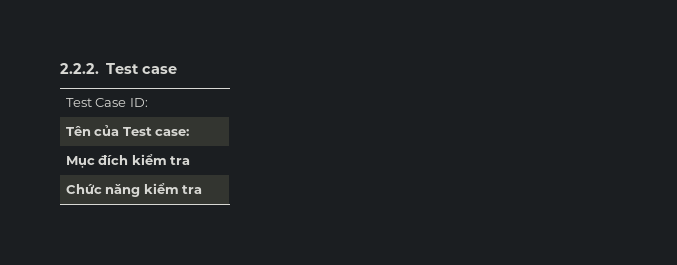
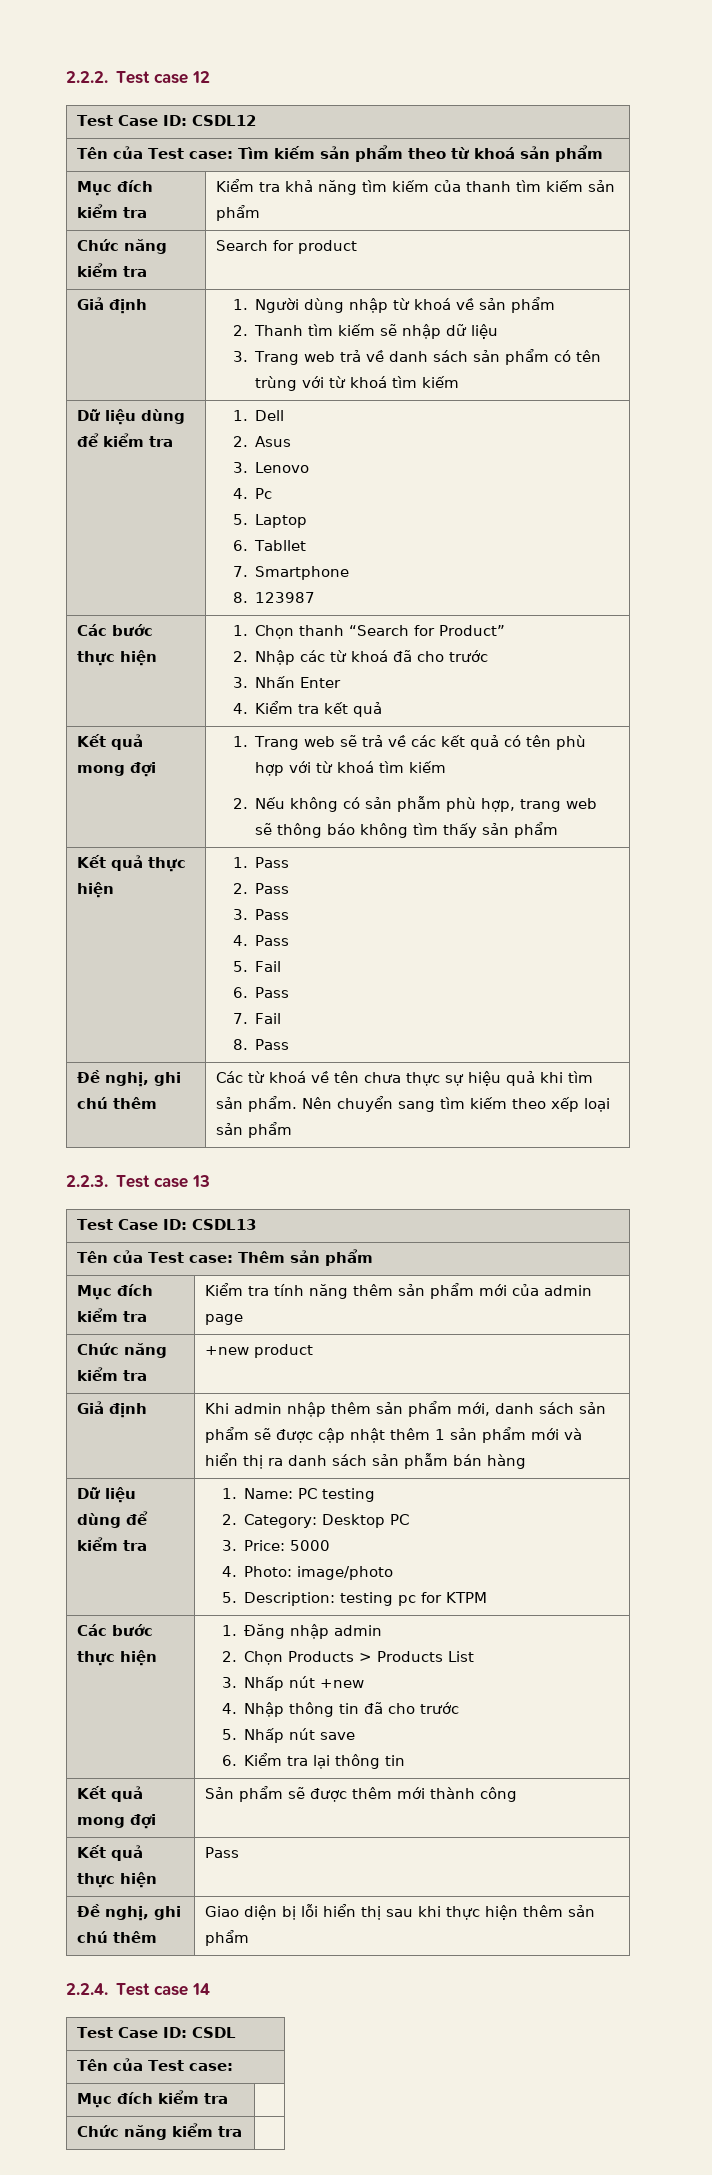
[65,98,148,107] // Test Case ID: -> [191,71,210,83] [76,115,256,126] [76,145,603,162] [76,180,153,196] [76,204,147,218] [215,179,615,195] [215,205,260,221] [76,239,167,254] [76,263,147,277] [215,240,357,254] [76,297,147,314] [232,297,556,313] [232,324,499,339] [232,349,602,365] [255,376,460,391] [76,409,185,425] [76,433,173,447] [232,410,285,421] [232,436,292,447] [232,462,310,473] [232,488,273,499] [232,514,308,528] [232,540,307,551] [232,566,350,580] [232,592,316,603] [76,624,153,636] [76,650,157,666] [232,625,506,639] [232,650,489,665] [232,676,342,688] [232,701,383,717] [76,734,143,750] [76,762,156,777] [232,735,587,750] [255,761,447,776] [232,796,598,812] [255,822,559,838] [76,855,186,872] [76,882,114,898] [232,857,290,868] [232,883,290,894] [232,909,290,920] [232,935,290,946] [232,961,282,972] [232,987,290,998] [232,1013,282,1024] [232,1039,290,1050] [76,1070,181,1087] [76,1097,157,1109] [215,1071,593,1086] [215,1096,610,1112] [215,1122,292,1138] [66,1175,210,1188] [76,1219,256,1230] [76,1249,373,1266] [76,1284,153,1300] [76,1308,147,1322] [204,1283,592,1299] [204,1314,243,1325] [76,1343,167,1358] [76,1367,147,1381] [204,1344,313,1358] [76,1401,147,1418] [204,1401,606,1417] [204,1427,582,1443] [204,1453,526,1469] [76,1487,136,1503] [76,1511,148,1528] [76,1537,147,1551] [221,1488,376,1502] [221,1514,410,1528] [221,1540,331,1551] [221,1566,394,1580] [221,1592,488,1606] [76,1624,153,1636] [76,1650,157,1666] [221,1624,383,1639] [221,1651,475,1665] [221,1676,365,1691] [221,1702,460,1717] [221,1728,356,1743] [221,1753,406,1769] [76,1786,143,1802] [76,1814,156,1829] [204,1786,517,1802] [76,1845,143,1861] [76,1872,157,1888] [204,1847,239,1858] [76,1904,181,1921] [76,1931,157,1943] [204,1904,595,1920] [204,1930,249,1946] [66,1983,210,1996] [76,2027,236,2038] 12 // Test Case ID: CSDL12 // Tên của Test case: Tìm kiếm sản phẩm theo từ khoá sản phẩm // Mục đích kiểm tra | Kiểm tra khả năng tìm kiếm của thanh tìm kiếm sản phẩm // Chức năng kiểm tra | Search for product // Giả định | 1. Người dùng nhập từ khoá về sản phẩm // 2. Thanh tìm kiếm sẽ nhập dữ liệu // 3. Trang web trả về danh sách sản phẩm có tên trùng với từ khoá tìm kiếm // Dữ liệu dùng để kiểm tra | 1. Dell // 2. Asus // 3. Lenovo // 4. Pc // 5. Laptop // 6. Tabllet // 7. Smartphone // 8. 123987 // Các bước thực hiện | 1. Chọn thanh “Search for Product” // 2. Nhập các từ khoá đã cho trước // 3. Nhấn Enter // 4. Kiểm tra kết quả // Kết quả mong đợi | 1. Trang web sẽ trả về các kết quả có tên phù hợp với từ khoá tìm kiếm // 2. Nếu không có sản phẫm phù hợp, trang web sẽ thông báo không tìm thấy sản phẩm // Kết quả thực hiện | 1. Pass // 2. Pass // 3. Pass // 4. Pass // 5. Fail // 6. Pass // 7. Fail // 8. Pass // Đề nghị, ghi chú thêm | Các từ khoá về tên chưa thực sự hiệu quả khi tìm sản phẩm. Nên chuyển sang tìm kiếm theo xếp loại sản phẩm // 2.2.3. Test case 13 // Test Case ID: CSDL13 // Tên của Test case: Thêm sản phẩm // Mục đích kiểm tra | Kiểm tra tính năng thêm sản phẩm mới của admin page // Chức năng kiểm tra | +new product // Giả định | Khi admin nhập thêm sản phẩm mới, danh sách sản phẩm sẽ được cập nhật thêm 1 sản phẩm mới và hiển thị ra danh sách sản phẫm bán hàng // Dữ liệu dùng để kiểm tra | 1. Name: PC testing // 2. Category: Desktop PC // 3. Price: 5000 // 4. Photo: image/photo // 5. Description: testing pc for KTPM // Các bước thực hiện | 1. Đăng nhập admin // 2. Chọn Products > Products List // 3. Nhấp nút +new // 4. Nhập thông tin đã cho trước // 5. Nhấp nút save // 6. Kiểm tra lại thông tin // Kết quả mong đợi | Sản phẩm sẽ được thêm mới thành công // Kết quả thực hiện | Pass // Đề nghị, ghi chú thêm | Giao diện bị lỗi hiển thị sau khi thực hiện thêm sản phẩm // 2.2.4. Test case 14 // Test Case ID: CSDL

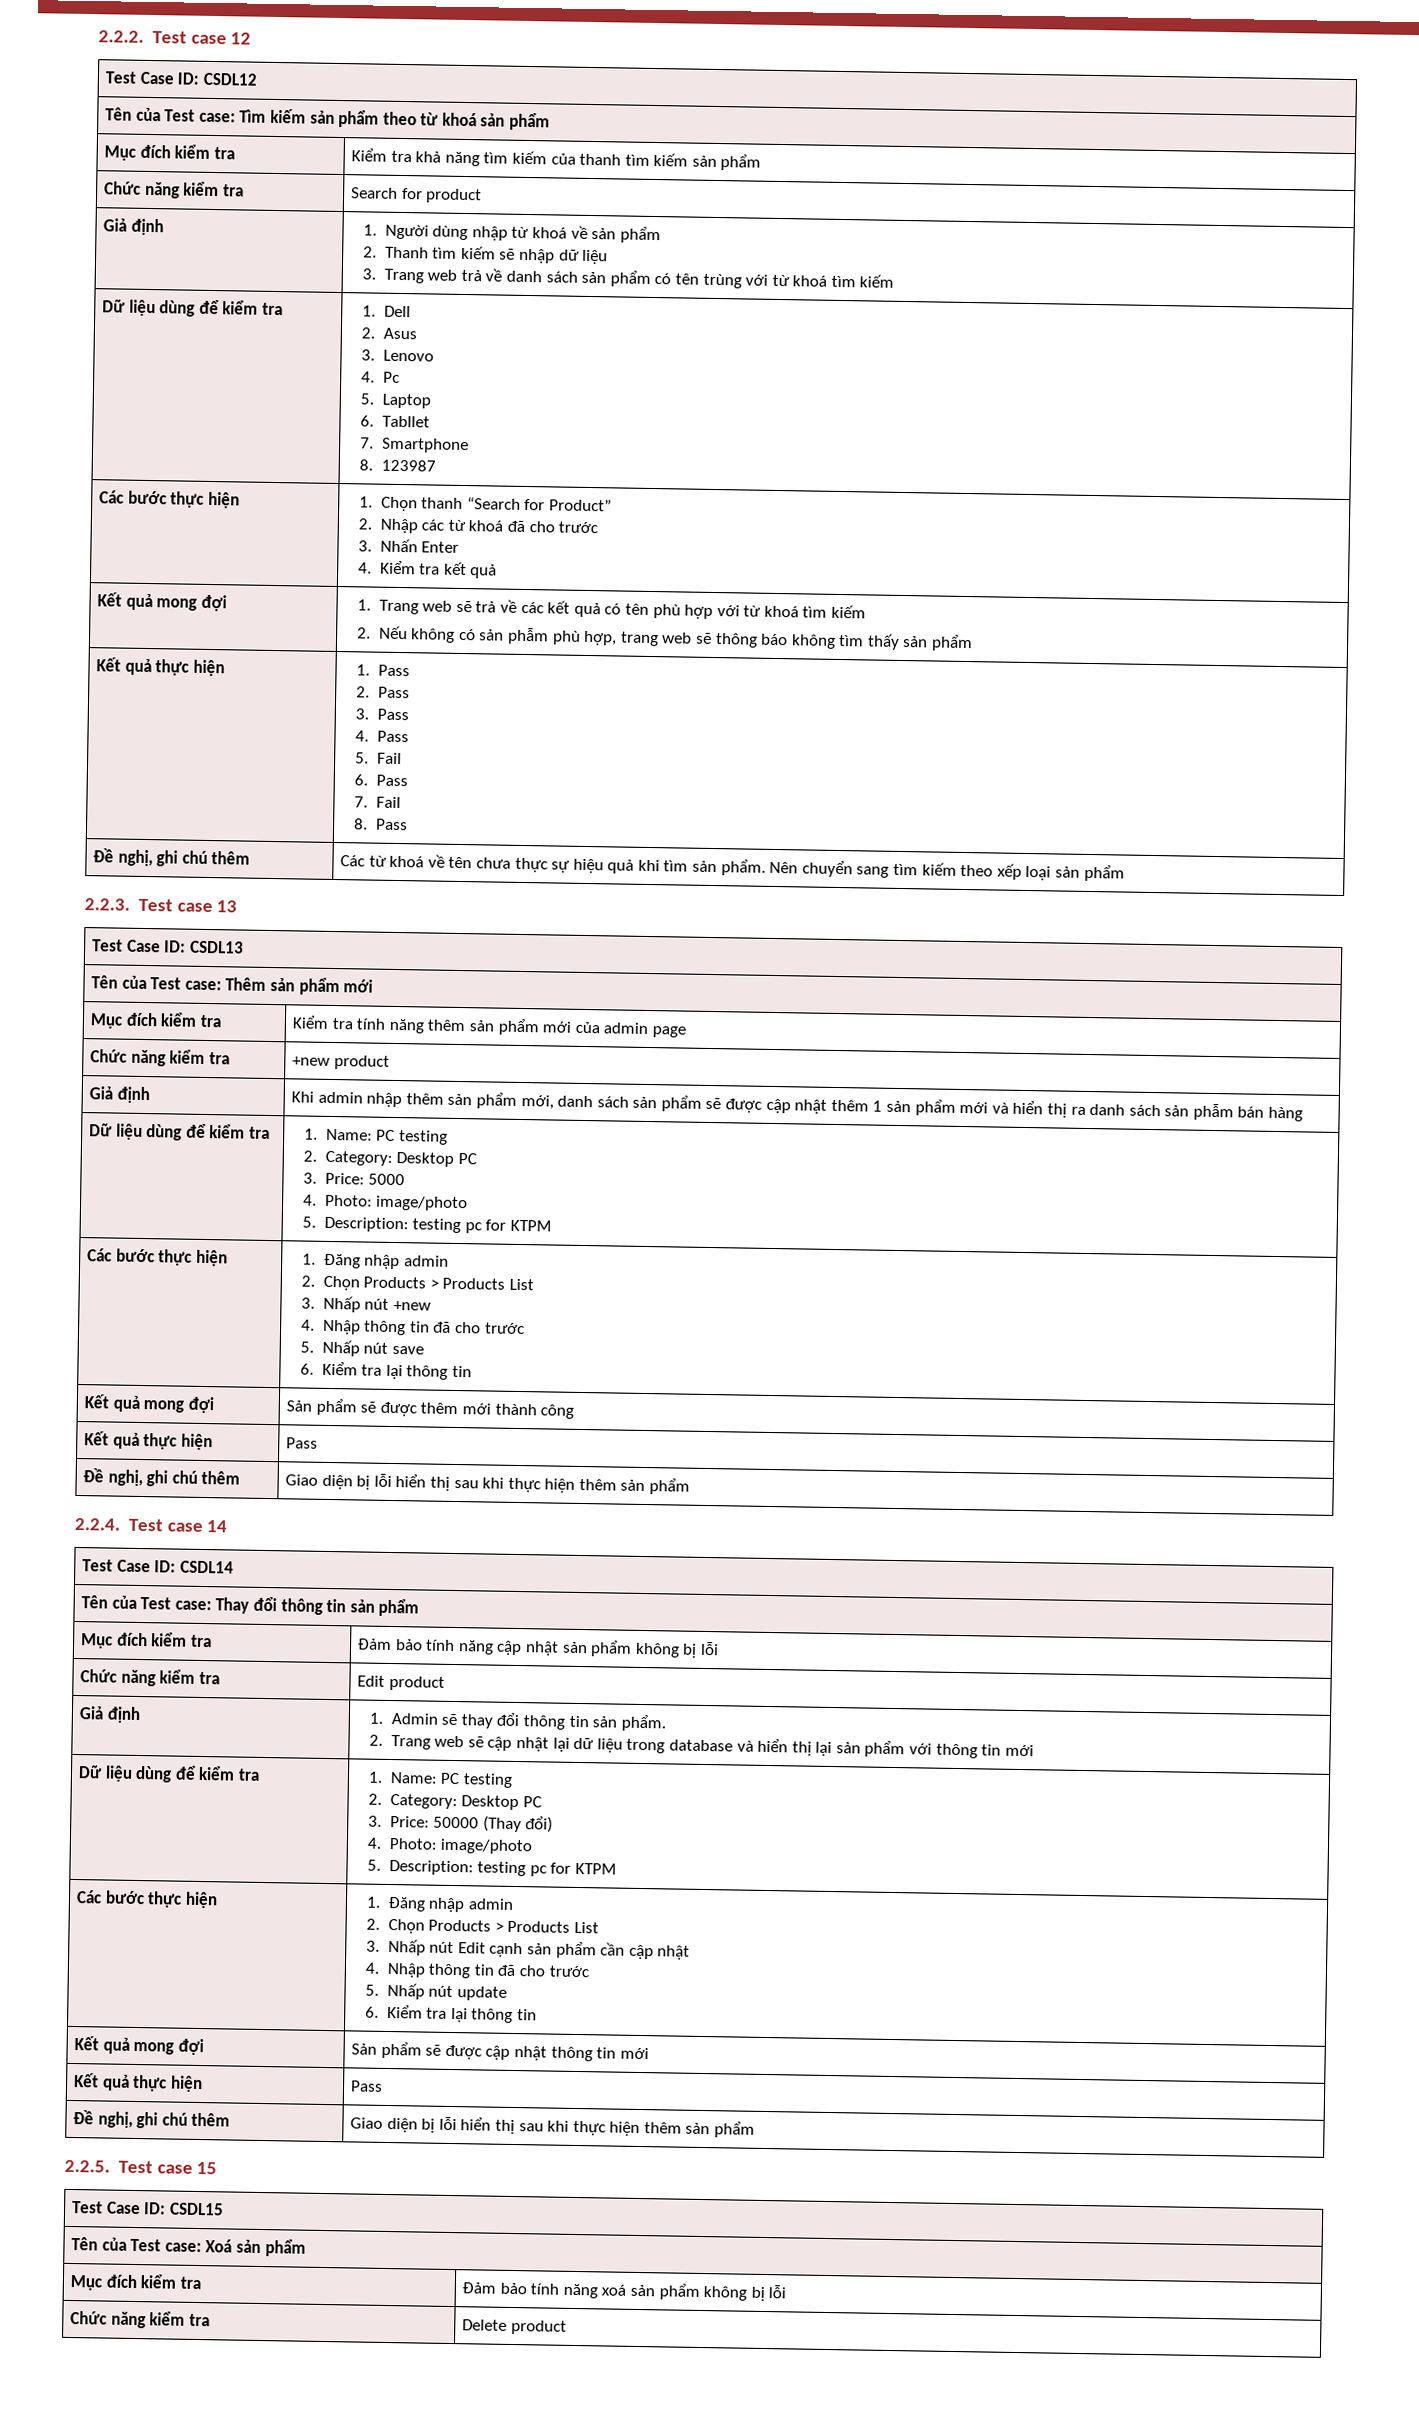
(373, 1257) none -> [343,979,374,993] mới
[191,2027,236,2038] [76,2058,233,2071] [76,2090,228,2108] [76,2123,242,2140] CSDL // Tên của Test case: // Mục đích kiểm tra | // Chức năng kiểm tra | -> [179,1560,234,1574] [80,1595,420,1617] [79,1632,212,1649] [356,1638,719,1658] [79,1669,220,1687] [356,1675,445,1691] [78,1706,141,1724] [369,1712,666,1732] [369,1734,1034,1759] [77,1765,260,1783] [368,1771,513,1788] [368,1793,542,1811] [368,1815,554,1833] [367,1837,533,1855] [367,1859,617,1877] [75,1890,218,1909] [366,1896,514,1913] [366,1918,599,1934] [366,1938,691,1960] [365,1962,589,1979] [365,1982,507,2001] [365,2004,537,2023] [73,2036,204,2056] [350,2041,649,2062] [73,2073,203,2093] [349,2080,383,2092] [72,2109,231,2129] [349,2116,756,2138] [64,2159,218,2175] [71,2200,224,2216] [70,2236,306,2257] [69,2274,202,2291] [461,2282,787,2302] [69,2310,210,2329] [461,2319,567,2335] CSDL14 // Tên của Test case: Thay đổi thông tin sản phẩm // Mục đích kiểm tra | Đảm bảo tính năng cập nhật sản phẩm không bị lỗi // Chức năng kiểm tra | Edit product // Giả định | 1. Admin sẽ thay đổi thông tin sản phẩm. // 2. Trang web sẽ cập nhật lại dữ liệu trong database và hiển thị lại sản phẩm với thông tin mới // Dữ liệu dùng để kiểm tra | 1. Name: PC testing // 2. Category: Desktop PC // 3. Price: 50000 (Thay đổi) // 4. Photo: image/photo // 5. Description: testing pc for KTPM // Các bước thực hiện | 1. Đăng nhập admin // 2. Chọn Products > Products List // 3. Nhấp nút Edit cạnh sản phẩm cần cập nhật // 4. Nhập thông tin đã cho trước // 5. Nhấp nút update // 6. Kiểm tra lại thông tin // Kết quả mong đợi | Sản phẩm sẽ được cập nhật thông tin mới // Kết quả thực hiện | Pass // Đề nghị, ghi chú thêm | Giao diện bị lỗi hiển thị sau khi thực hiện thêm sản phẩm // 2.2.5. Test case 15 // Test Case ID: CSDL15 // Tên của Test case: Xoá sản phẩm // Mục đích kiểm tra | Đảm bảo tính năng xoá sản phẩm không bị lỗi // Chức năng kiểm tra | Delete product

